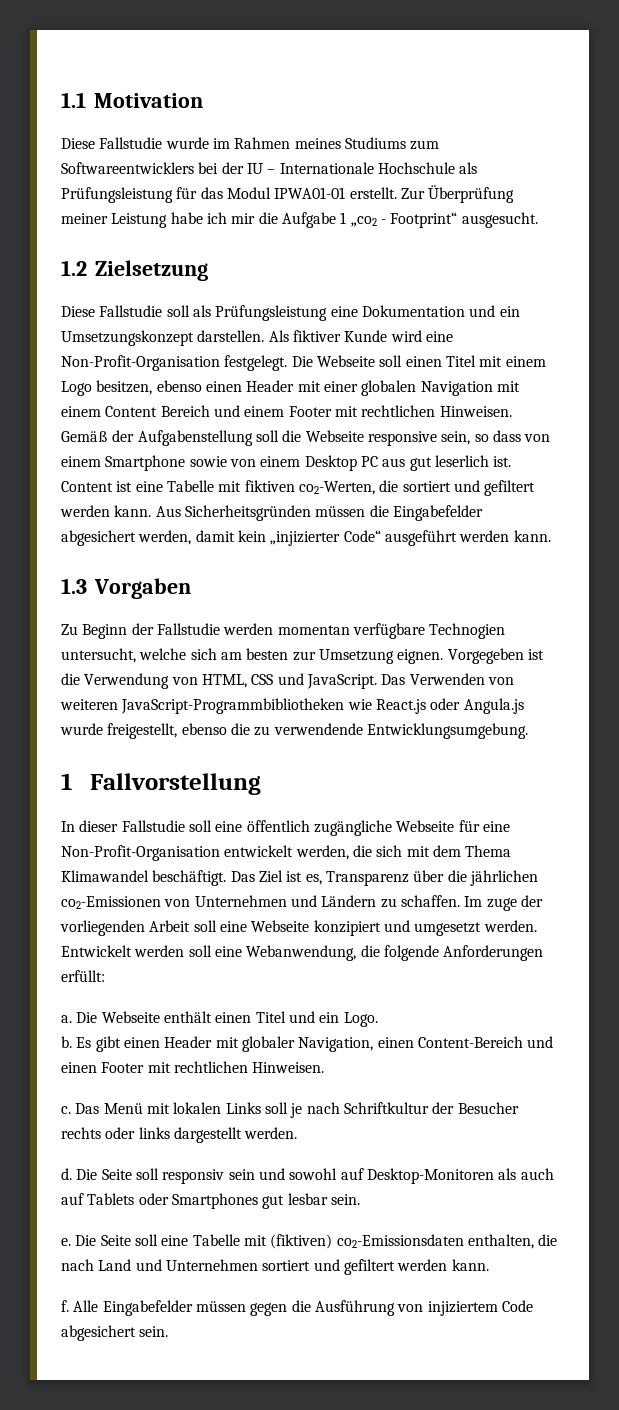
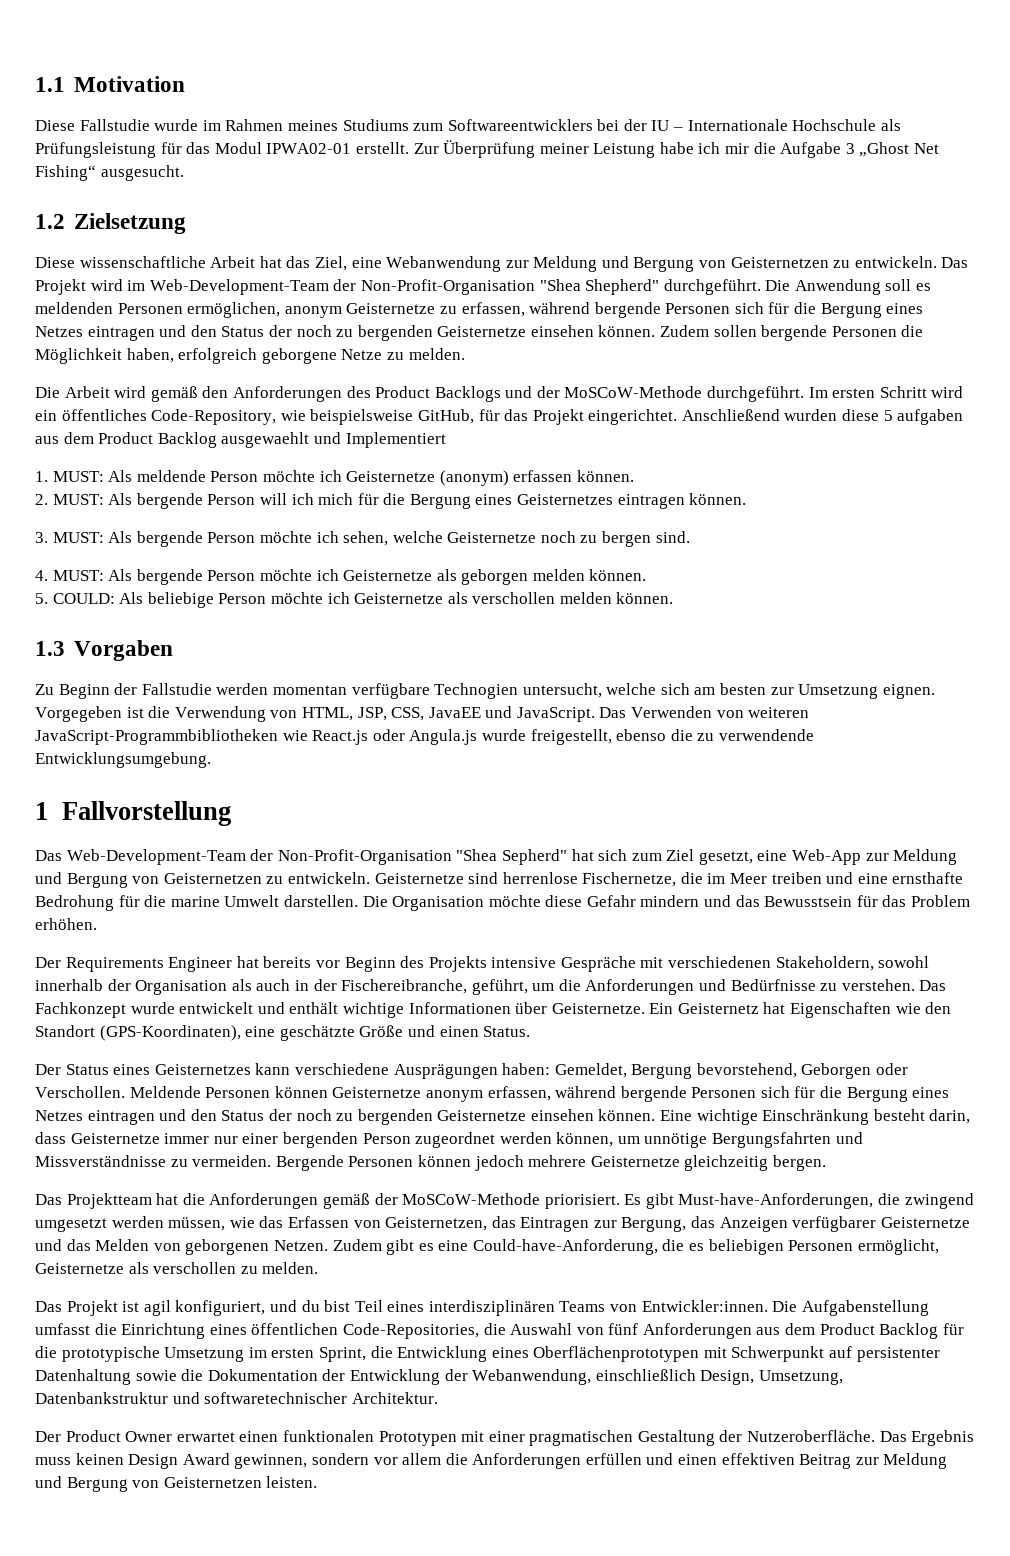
[274,187,346,199] IPWA01-01 -> [266,143,352,154] IPWA02-01
[340,212,458,228] 1 „co2 - Footprint“ -> [845,142,940,157] [35,165,96,181] 3 „Ghost Net Fishing“
[99,305,520,321] [61,330,453,346] [61,355,546,371] [61,380,520,396] [61,405,512,417] [61,430,551,446] [61,455,512,471] [61,480,536,496] [60,505,483,521] [61,530,551,546] Fallstudie soll als Prüfungsleistung eine Dokumentation und ein Umsetzungskonzept darstellen. Als fiktiver Kunde wird eine Non-Profit-Organisation festgelegt. Die Webseite soll einen Titel mit einem Logo besitzen, ebenso einen Header mit einer globalen Navigation mit einem Content Bereich und einem Footer mit rechtlichen Hinweisen. Gemäß der Aufgabenstellung soll die Webseite responsive sein, so dass von einem Smartphone sowie von einem Desktop PC aus gut leserlich ist. Content ist eine Tabelle mit fiktiven co2-Werten, die sortiert und gefiltert werden kann. Aus Sicherheitsgründen müssen die Eingabefelder abgesichert werden, damit kein „injizierter Code“ ausgeführt werden kann. -> [79,256,969,272] [35,279,932,295] [35,302,924,318] [35,325,924,341] [35,348,465,364] [35,386,964,402] [35,409,964,425] [35,432,446,448] [35,470,634,486] [35,493,747,509] [35,531,690,547] [35,569,647,585] [35,592,674,608] wissenschaftliche Arbeit hat das Ziel, eine Webanwendung zur Meldung und Bergung von Geisternetzen zu entwickeln. Das Projekt wird im Web-Development-Team der Non-Profit-Organisation "Shea Shepherd" durchgeführt. Die Anwendung soll es meldenden Personen ermöglichen, anonym Geisternetze zu erfassen, während bergende Personen sich für die Bergung eines Netzes eintragen und den Status der noch zu bergenden Geisternetze einsehen können. Zudem sollen bergende Personen die Möglichkeit haben, erfolgreich geborgene Netze zu melden. // Die Arbeit wird gemäß den Anforderungen des Product Backlogs und der MoSCoW-Methode durchgeführt. Im ersten Schritt wird ein öffentliches Code-Repository, wie beispielsweise GitHub, für das Projekt eingerichtet. Anschließend wurden diese 5 aufgaben aus dem Product Backlog ausgewaehlt und Implementiert // 1. MUST: Als meldende Person möchte ich Geisternetze (anonym) erfassen können. // 2. MUST: Als bergende Person will ich mich für die Bergung eines Geisternetzes eintragen können. // 3. MUST: Als bergende Person möchte ich sehen, welche Geisternetze noch zu bergen sind. // 4. MUST: Als bergende Person möchte ich Geisternetze als geborgen melden können. // 5. COULD: Als beliebige Person möchte ich Geisternetze als verschollen melden können.
[251,674,274,685] CSS -> [357,707,481,721] JSP, CSS, JavaEE
[61,820,510,836] [61,845,512,861] [61,870,538,886] [61,895,543,911] [60,920,537,936] [61,945,544,961] [61,970,105,982] [61,1011,378,1027] [61,1036,554,1052] [61,1061,325,1073] [61,1102,519,1118] [61,1127,298,1143] [61,1168,554,1184] [61,1193,360,1209] [61,1234,558,1249] [61,1259,489,1275] [61,1300,533,1316] [61,1325,169,1341] In dieser Fallstudie soll eine öffentlich zugängliche Webseite für eine Non-Profit-Organisation entwickelt werden, die sich mit dem Thema Klimawandel beschäftigt. Das Ziel ist es, Transparenz über die jährlichen co2-Emissionen von Unternehmen und Ländern zu schaffen. Im zuge der vorliegenden Arbeit soll eine Webseite konzipiert und umgesetzt werden. Entwickelt werden soll eine Webanwendung, die folgende Anforderungen erfüllt: // a. Die Webseite enthält einen Titel und ein Logo. // b. Es gibt einen Header mit globaler Navigation, einen Content-Bereich und einen Footer mit rechtlichen Hinweisen. // c. Das Menü mit lokalen Links soll je nach Schriftkultur der Besucher rechts oder links dargestellt werden. // d. Die Seite soll responsiv sein und sowohl auf Desktop-Monitoren als auch auf Tablets oder Smartphones gut lesbar sein. // e. Die Seite soll eine Tabelle mit (fiktiven) co2-Emissionsdaten enthalten, die nach Land und Unternehmen sortiert und gefiltert werden kann. // f. Alle Eingabefelder müssen gegen die Ausführung von injiziertem Code abgesichert sein. -> [35,849,958,865] [35,872,964,888] [35,895,971,911] [35,918,97,930] [35,956,930,972] [35,979,947,995] [35,1002,952,1018] [35,1025,531,1041] [35,1063,909,1079] [35,1086,950,1102] [35,1109,971,1125] [35,1132,863,1148] [35,1155,826,1171] [35,1193,974,1209] [35,1216,970,1232] [35,1239,939,1255] [35,1262,319,1274] [35,1300,929,1316] [35,1323,964,1339] [35,1346,940,1362] [35,1369,843,1385] [35,1392,438,1404] [35,1430,975,1446] [35,1453,948,1469] [35,1476,318,1492] Das Web-Development-Team der Non-Profit-Organisation "Shea Sepherd" hat sich zum Ziel gesetzt, eine Web-App zur Meldung und Bergung von Geisternetzen zu entwickeln. Geisternetze sind herrenlose Fischernetze, die im Meer treiben und eine ernsthafte Bedrohung für die marine Umwelt darstellen. Die Organisation möchte diese Gefahr mindern und das Bewusstsein für das Problem erhöhen. // Der Requirements Engineer hat bereits vor Beginn des Projekts intensive Gespräche mit verschiedenen Stakeholdern, sowohl innerhalb der Organisation als auch in der Fischereibranche, geführt, um die Anforderungen und Bedürfnisse zu verstehen. Das Fachkonzept wurde entwickelt und enthält wichtige Informationen über Geisternetze. Ein Geisternetz hat Eigenschaften wie den Standort (GPS-Koordinaten), eine geschätzte Größe und einen Status. // Der Status eines Geisternetzes kann verschiedene Ausprägungen haben: Gemeldet, Bergung bevorstehend, Geborgen oder Verschollen. Meldende Personen können Geisternetze anonym erfassen, während bergende Personen sich für die Bergung eines Netzes eintragen und den Status der noch zu bergenden Geisternetze einsehen können. Eine wichtige Einschränkung besteht darin, dass Geisternetze immer nur einer bergenden Person zugeordnet werden können, um unnötige Bergungsfahrten und Missverständnisse zu vermeiden. Bergende Personen können jedoch mehrere Geisternetze gleichzeitig bergen. // Das Projektteam hat die Anforderungen gemäß der MoSCoW-Methode priorisiert. Es gibt Must-have-Anforderungen, die zwingend umgesetzt werden müssen, wie das Erfassen von Geisternetzen, das Eintragen zur Bergung, das Anzeigen verfügbarer Geisternetze und das Melden von geborgenen Netzen. Zudem gibt es eine Could-have-Anforderung, die es beliebigen Personen ermöglicht, Geisternetze als verschollen zu melden. // Das Projekt ist agil konfiguriert, und du bist Teil eines interdisziplinären Teams von Entwickler:innen. Die Aufgabenstellung umfasst die Einrichtung eines öffentlichen Code-Repositories, die Auswahl von fünf Anforderungen aus dem Product Backlog für die prototypische Umsetzung im ersten Sprint, die Entwicklung eines Oberflächenprototypen mit Schwerpunkt auf persistenter Datenhaltung sowie die Dokumentation der Entwicklung der Webanwendung, einschließlich Design, Umsetzung, Datenbankstruktur und softwaretechnischer Architektur. // Der Product Owner erwartet einen funktionalen Prototypen mit einer pragmatischen Gestaltung der Nutzeroberfläche. Das Ergebnis muss keinen Design Award gewinnen, sondern vor allem die Anforderungen erfüllen und einen effektiven Beitrag zur Meldung und Bergung von Geisternetzen leisten.

